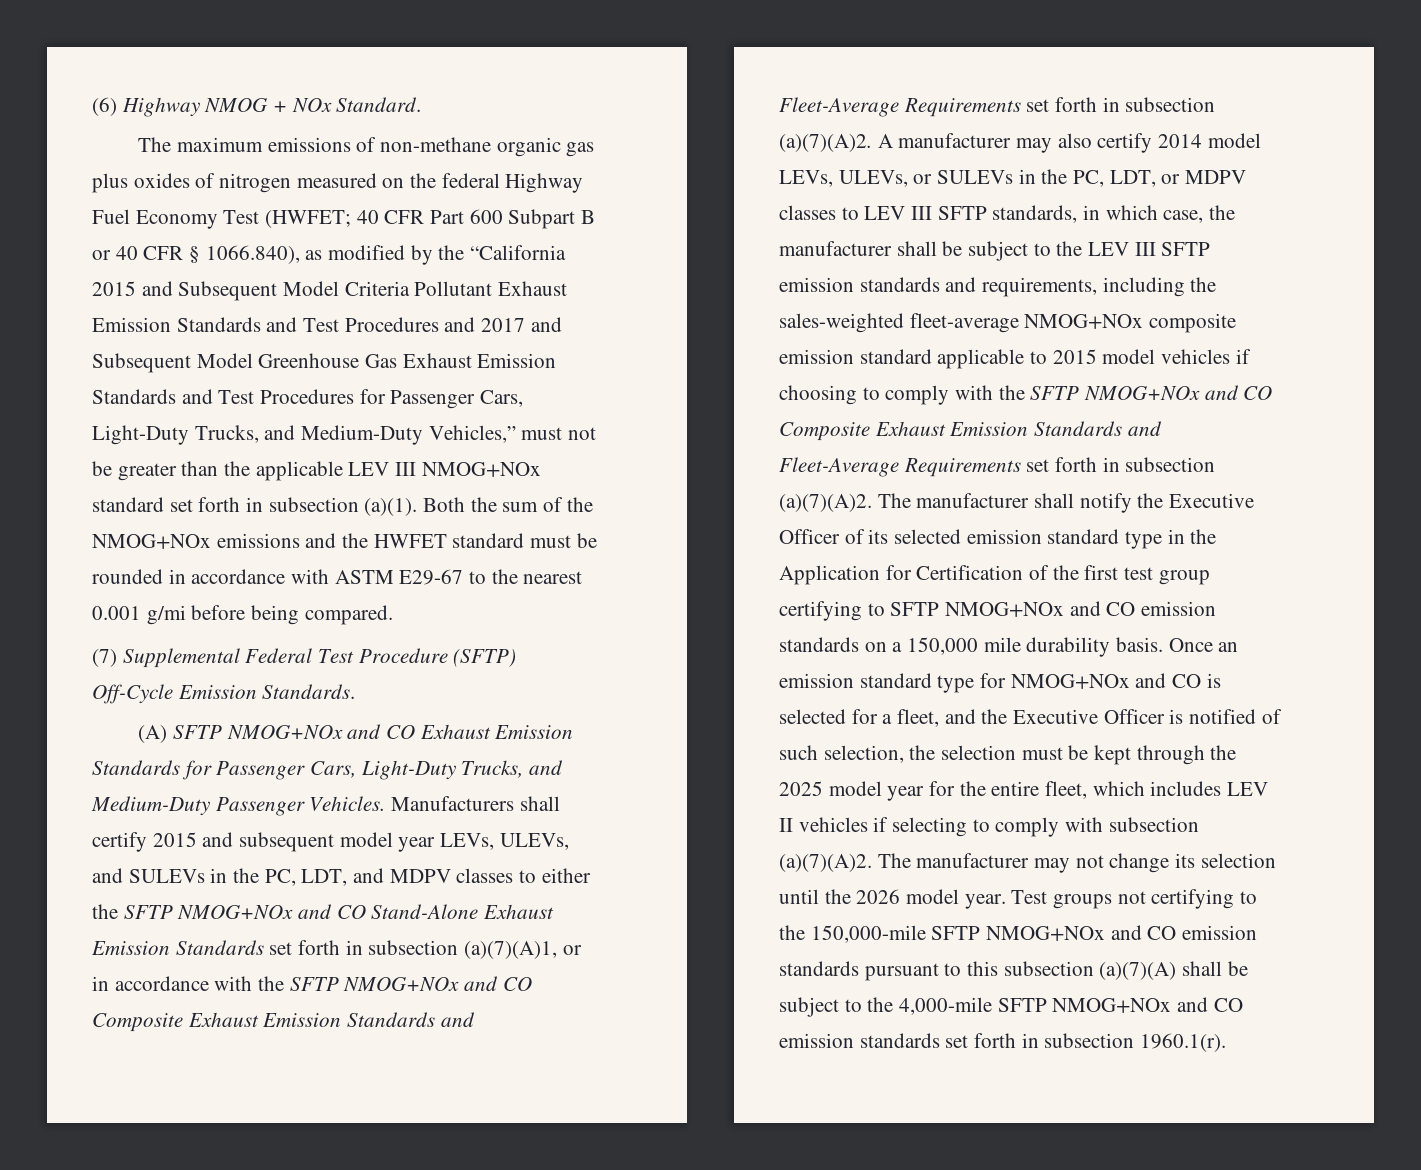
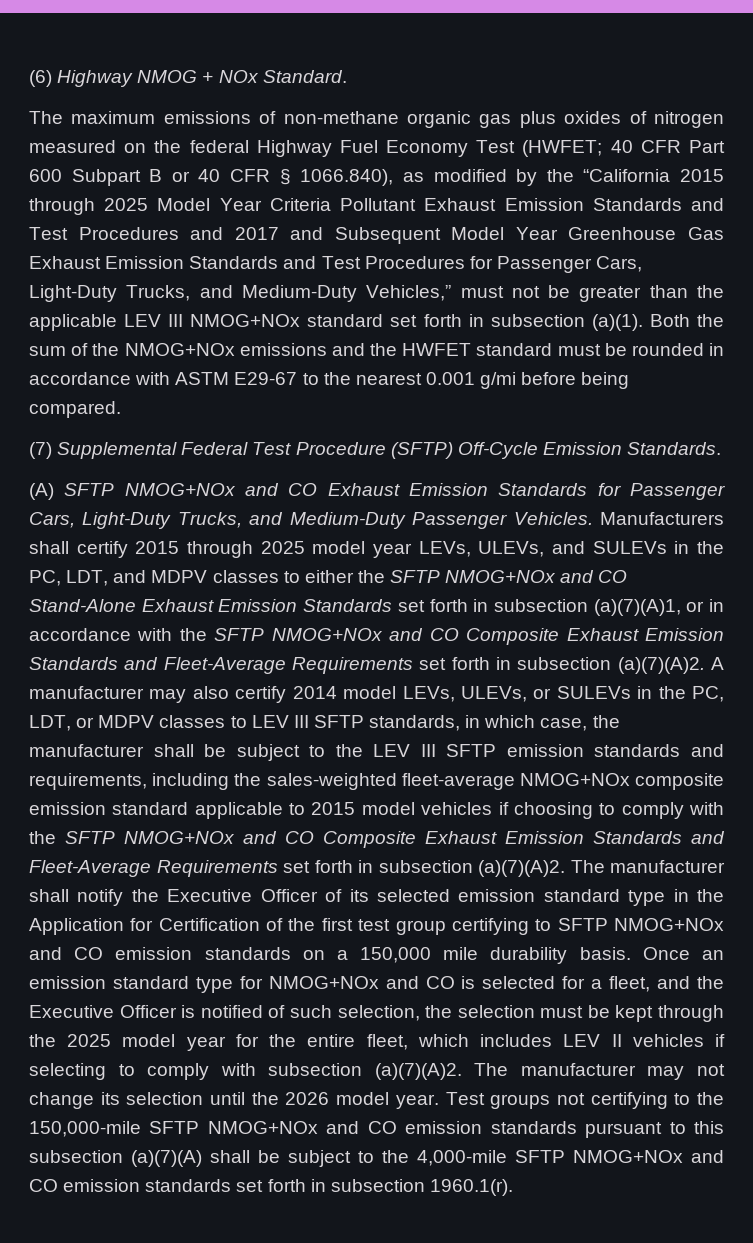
[141,281,340,301] and Subsequent Model -> [29,198,262,215] through 2025 Model Year
(253, 360) none -> [515,227,558,240] Year
[202,832,335,852] and subsequent -> [186,541,305,558] through 2025

